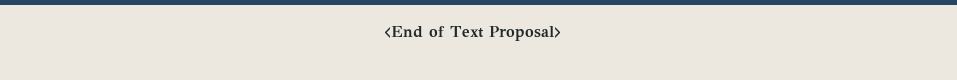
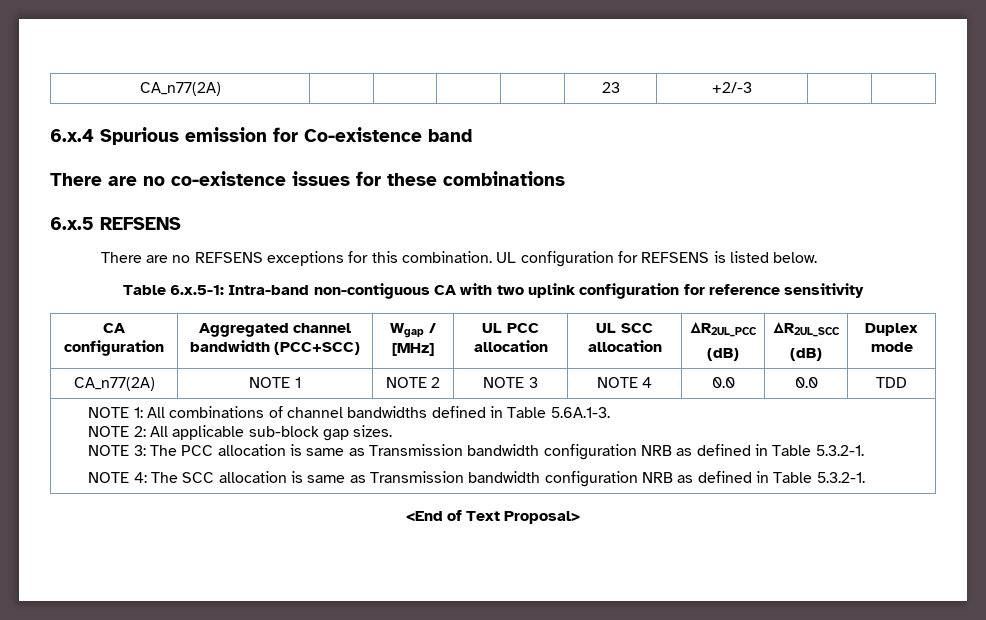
(383, 32) none -> [139,82,221,96] [601,82,620,93] [712,82,752,93] [50,127,472,145] [50,171,565,186] [50,217,181,230] [100,251,818,267] [122,283,865,299] [103,323,125,333] [64,340,164,356] [198,323,352,337] [189,340,361,355] [390,323,436,338] [392,343,434,356] [482,323,539,333] [473,340,548,352] [596,323,653,333] [587,340,662,352] [690,322,757,337] [707,348,739,361] [773,322,840,337] [790,348,822,361] [865,323,918,336] [870,342,913,352] [73,377,155,391] [249,377,301,388] [385,377,441,388] [483,377,538,388] [596,377,653,388] [711,377,735,388] [794,377,818,388] [876,377,907,388] [88,406,610,418] [88,425,393,441] [88,444,864,460] [88,471,865,487] CA_n77(2A) | | | | | 23 | +2/-3 | | // 6.x.4 Spurious emission for Co-existence band // There are no co-existence issues for these combinations // 6.x.5 REFSENS // There are no REFSENS exceptions for this combination. UL configuration for REFSENS is listed below. // Table 6.x.5-1: Intra-band non-contiguous CA with two uplink configuration for reference sensitivity // CA configuration | Aggregated channel bandwidth (PCC+SCC) | Wgap / [MHz] | UL PCC allocation | UL SCC allocation | ΔR2UL_PCC // (dB) | ΔR2UL_SCC // (dB) | Duplex mode // CA_n77(2A) | NOTE 1 | NOTE 2 | NOTE 3 | NOTE 4 | 0.0 | 0.0 | TDD // NOTE 1: All combinations of channel bandwidths defined in Table 5.6A.1-3. // NOTE 2: All applicable sub-block gap sizes. // NOTE 3: The PCC allocation is same as Transmission bandwidth configuration NRB as defined in Table 5.3.2-1. // NOTE 4: The SCC allocation is same as Transmission bandwidth configuration NRB as defined in Table 5.3.2-1. //

